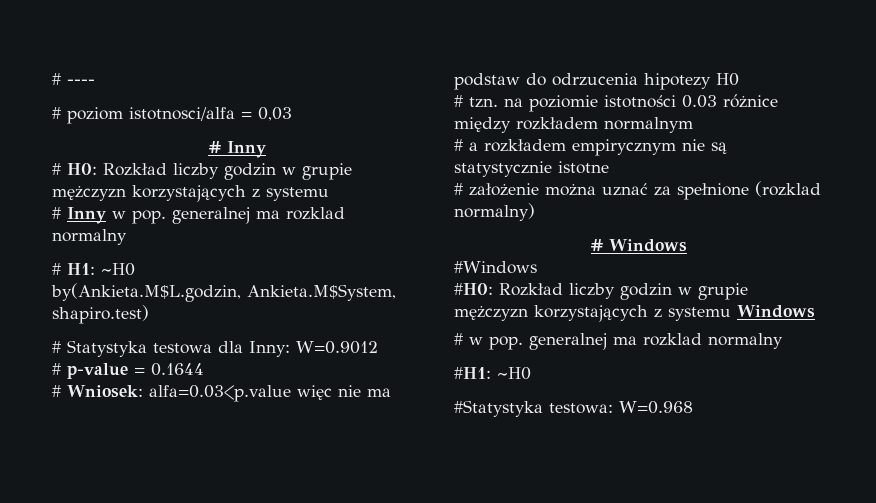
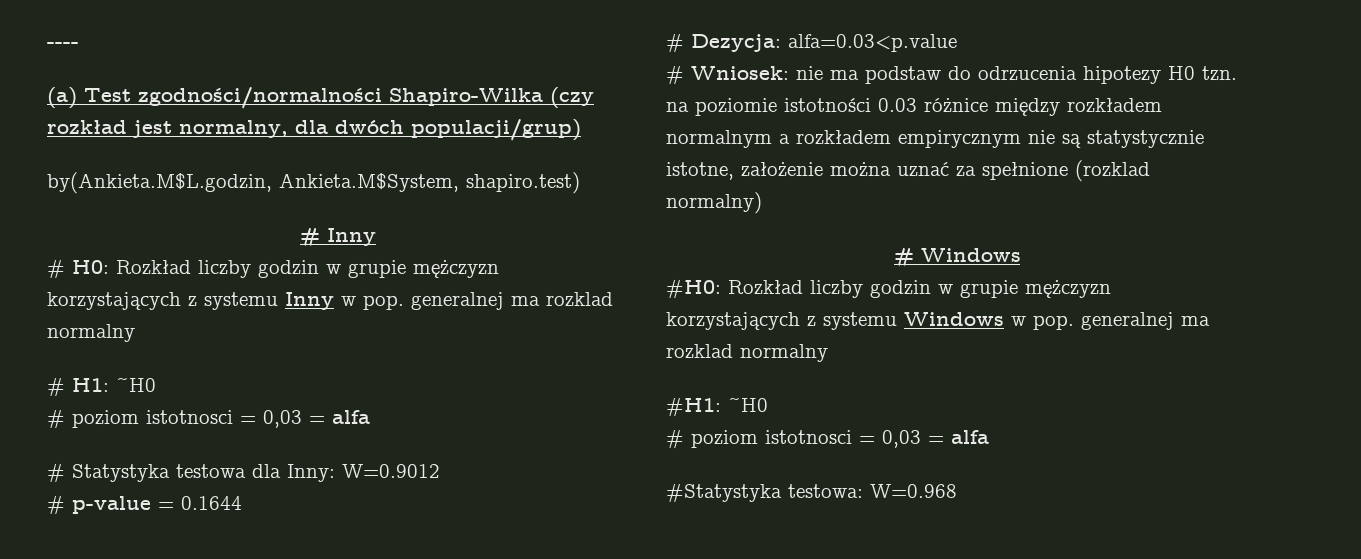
[52,73,61,85] # -> (47, 45) none
[52,107,292,124] # poziom istotnosci/alfa = 0,03 -> [47,87,594,109] [47,119,581,141] [47,172,580,194] (a) Test zgodności/normalności Shapiro-Wilka (czy rozkład jest normalny, dla dwóch populacji/grup) // by(Ankieta.M$L.godzin, Ankieta.M$System, shapiro.test)
[52,207,61,219] // # -> (278, 301) none
[51,283,396,302] [52,305,149,324] by(Ankieta.M$L.godzin, Ankieta.M$System, shapiro.test) -> [47,409,370,429] # poziom istotnosci = 0,03 = alfa
(204, 369) none -> [666,33,957,53] // # Dezycja: alfa=0.03<p.value
[149,385,332,402] alfa=0.03<p.value więc -> (789, 73) none
[454,95,463,107] // # -> (1195, 73) none
[454,139,463,151] // # -> (772, 139) none
[558,161,609,174] [454,183,463,195] istotne // # -> [666,162,734,180] istotne,
[454,261,537,274] // #Windows -> (1021, 255) none
[454,333,463,345] // # -> (1004, 319) none
(531, 373) none -> [666,429,989,449] // # poziom istotnosci = 0,03 = alfa

